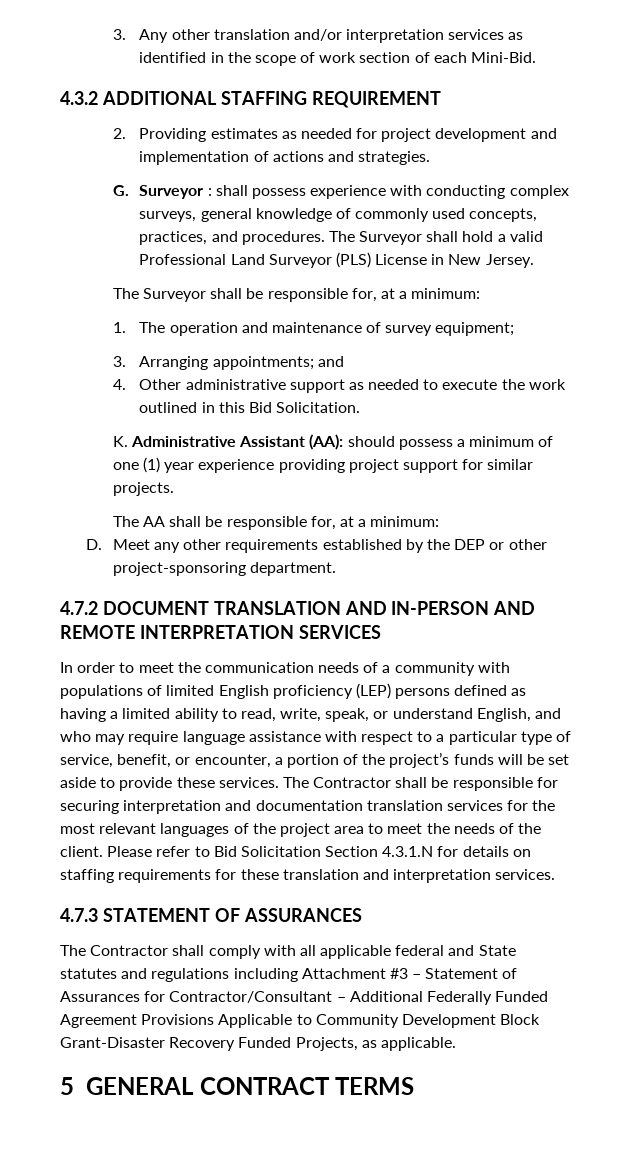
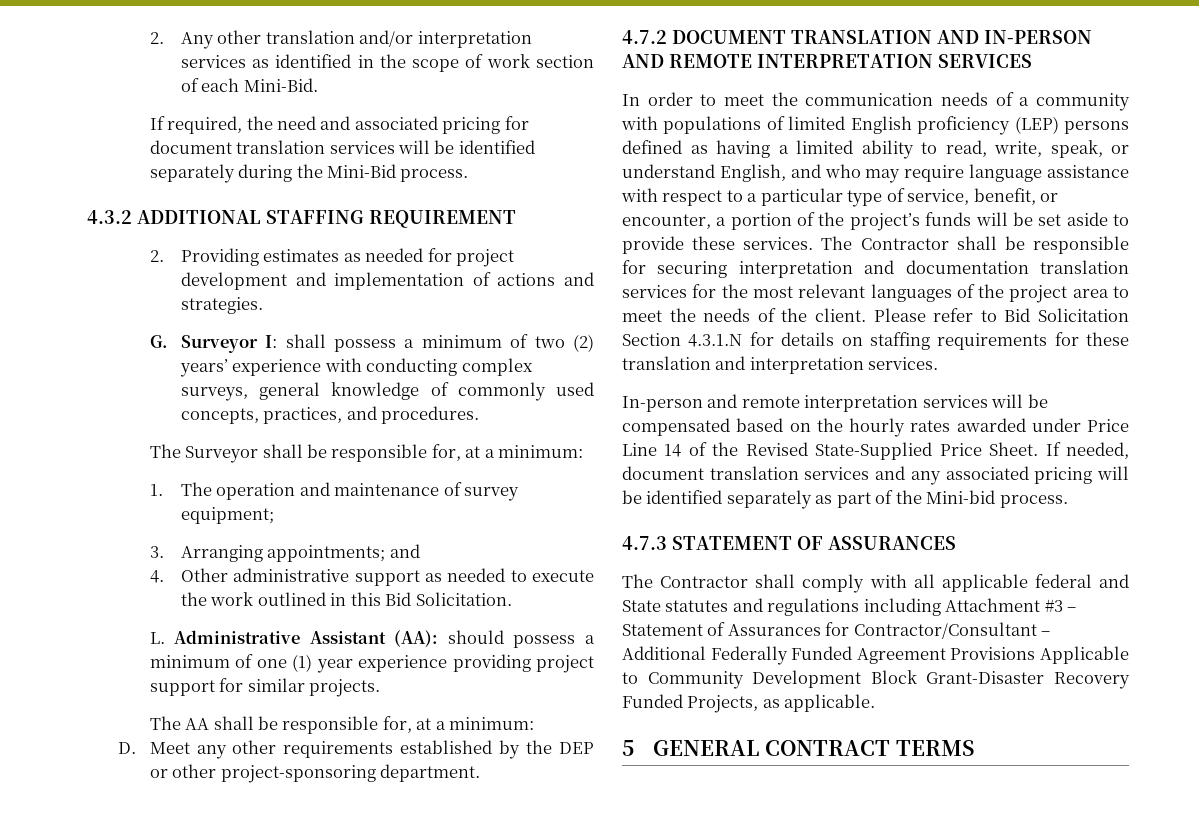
[112,29,126,40] 3. -> [149,32,164,44] 2.
(536, 57) none -> [149,116,529,134] [149,140,535,154] [149,164,469,183] // If required, the need and associated pricing for document translation services will be identified separately during the Mini-Bid process.
[207,188,212,196] : -> [265,335,278,348] I:
(306, 193) none -> [404,334,594,352] [179,359,228,377] a minimum of two (2) years’
[328,231,543,245] [139,252,534,268] The Surveyor shall hold a valid Professional Land Surveyor (PLS) License in New Jersey. -> (480, 415) none
[112,436,128,447] K. -> [149,632,165,644] L.
(556, 874) none -> [622,394,1048,412] [622,418,1129,437] [622,442,1129,460] [622,466,1129,485] [622,490,1068,509] // In-person and remote interpretation services will be compensated based on the hourly rates awarded under Price Line 14 of the Revised State-Supplied Price Sheet. If needed, document translation services and any associated pricing will be identified separately as part of the Mini-bid process.

